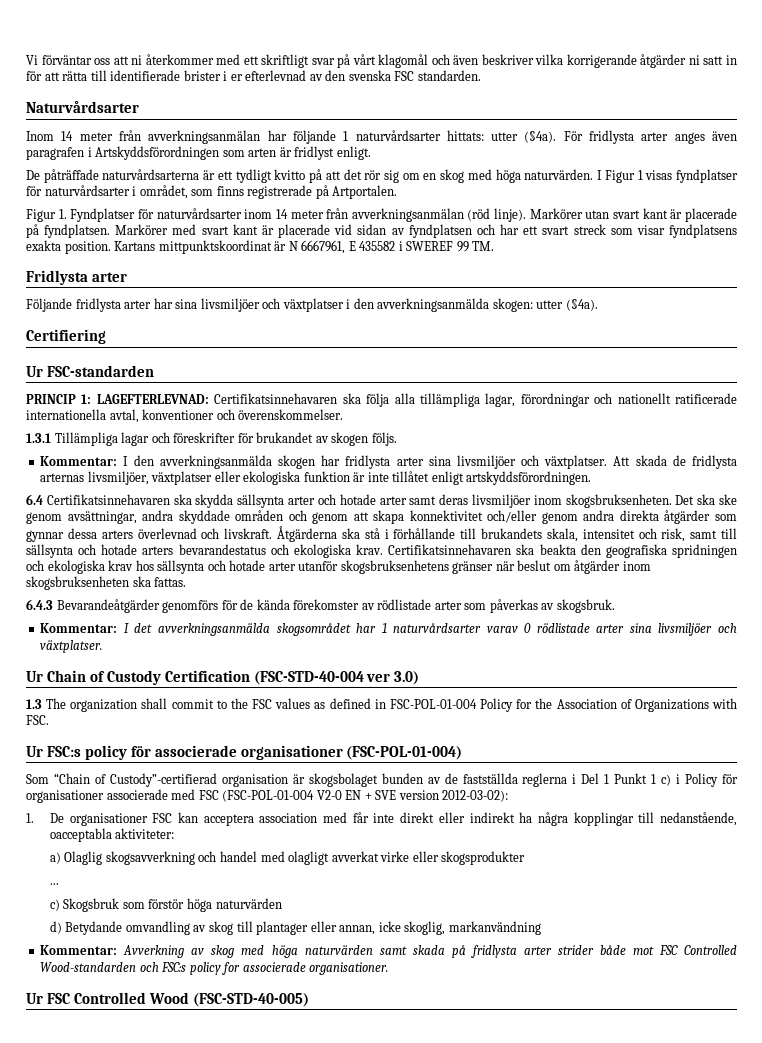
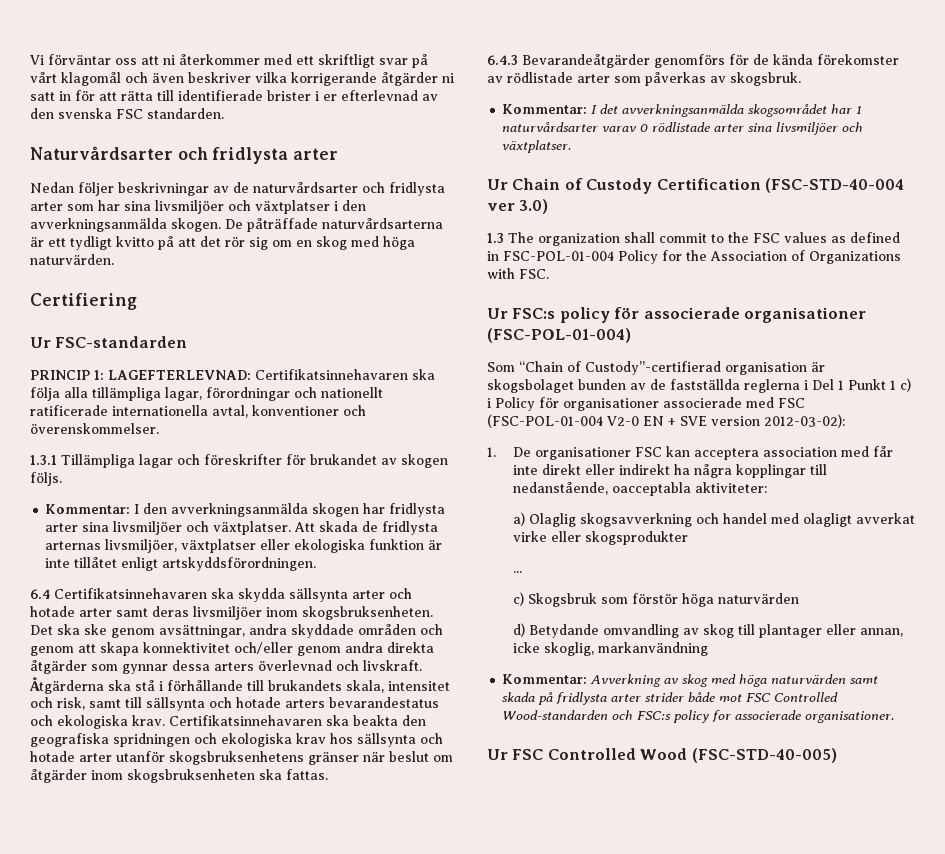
[26,130,737,144] [26,146,371,160] // Inom 14 meter från avverkningsanmälan har följande 1 naturvårdsarter hittats: utter (§4a). För fridlysta arter anges även paragrafen i Artskyddsförordningen som arten är fridlyst enligt. // -> [177,147,339,164] [30,182,445,196] [30,200,366,214] [30,218,221,232] och fridlysta arter // Nedan följer beskrivningar av de naturvårdsarter och fridlysta arter som har sina livsmiljöer och växtplatser i den avverkningsanmälda skogen.
[597,169,739,183] [26,185,398,199] [26,208,737,222] [26,224,737,238] [26,240,495,254] [26,270,127,285] [26,298,598,312] I Figur 1 visas fyndplatser för naturvårdsarter i området, som finns registrerade på Artportalen. // Figur 1. Fyndplatser för naturvårdsarter inom 14 meter från avverkningsanmälan (röd linje). Markörer utan svart kant är placerade på fyndplatsen. Markörer med svart kant är placerade vid sidan av fyndplatsen och har ett svart streck som visar fyndplatsens exakta position. Kartans mittpunktskoordinat är N 6667961, E 435582 i SWEREF 99 TM. // Fridlysta arter // Följande fridlysta arter har sina livsmiljöer och växtplatser i den avverkningsanmälda skogen: utter (§4a). -> (114, 259) none

